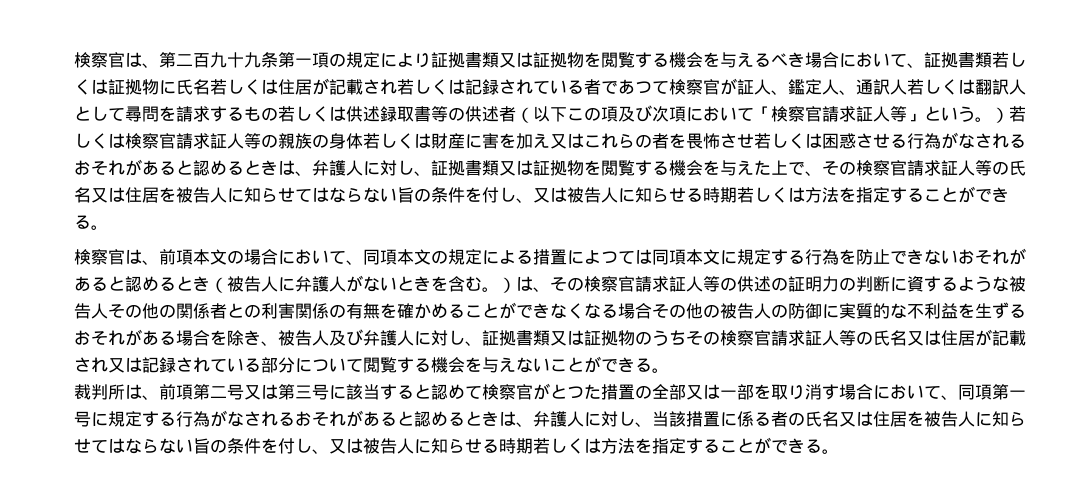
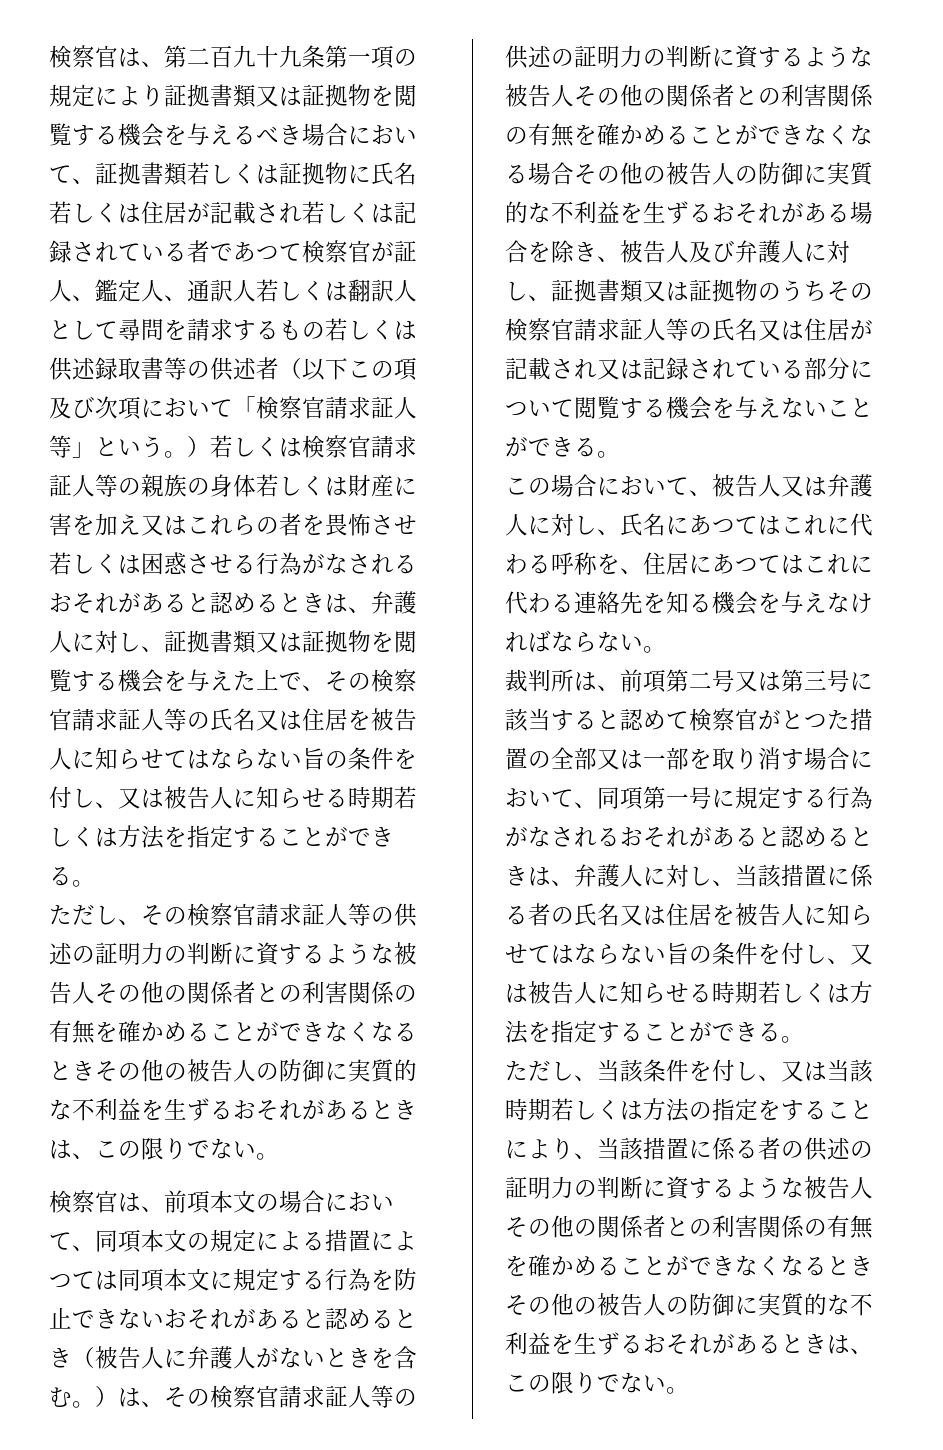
(108, 227) none -> [49,903,417,927] [49,942,417,966] [49,981,417,1004] [49,1020,417,1044] [49,1059,417,1083] [49,1098,417,1121] [49,1137,279,1160] // ただし、その検察官請求証人等の供述の証明力の判断に資するような被告人その他の関係者との利害関係の有無を確かめることができなくなるときその他の被告人の防御に実質的な不利益を生ずるおそれがあるときは、この限りでない。
(669, 370) none -> [505,474,873,497] [505,513,873,536] [505,552,873,575] [505,591,873,615] [505,630,666,653] // この場合において、被告人又は弁護人に対し、氏名にあつてはこれに代わる呼称を、住居にあつてはこれに代わる連絡先を知る機会を与えなければならない。
(839, 451) none -> [505,1059,873,1083] [505,1098,873,1122] [505,1137,873,1161] [505,1176,873,1200] [505,1215,873,1239] [505,1254,873,1277] [505,1293,873,1317] [505,1332,873,1355] [505,1371,689,1394] // ただし、当該条件を付し、又は当該時期若しくは方法の指定をすることにより、当該措置に係る者の供述の証明力の判断に資するような被告人その他の関係者との利害関係の有無を確かめることができなくなるときその他の被告人の防御に実質的な不利益を生ずるおそれがあるときは、この限りでない。

